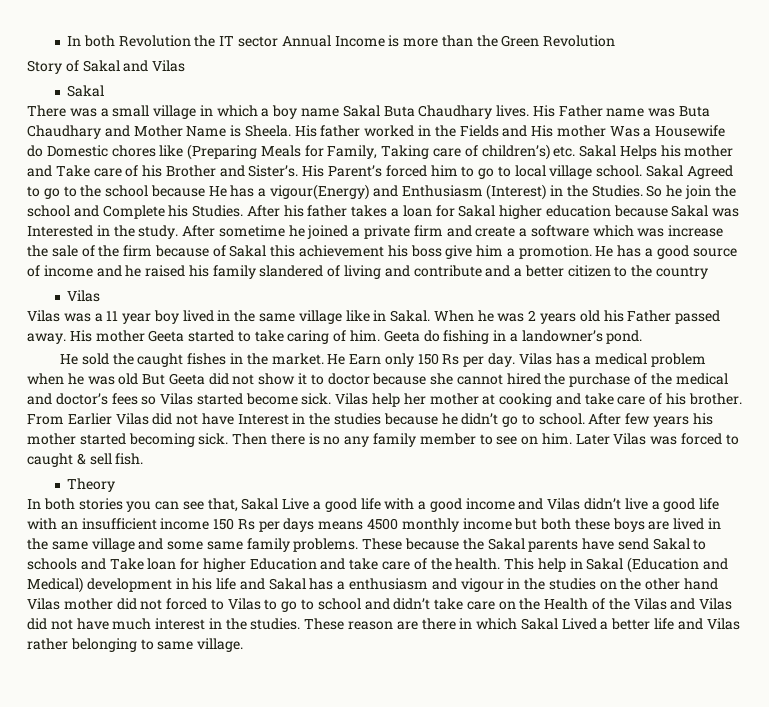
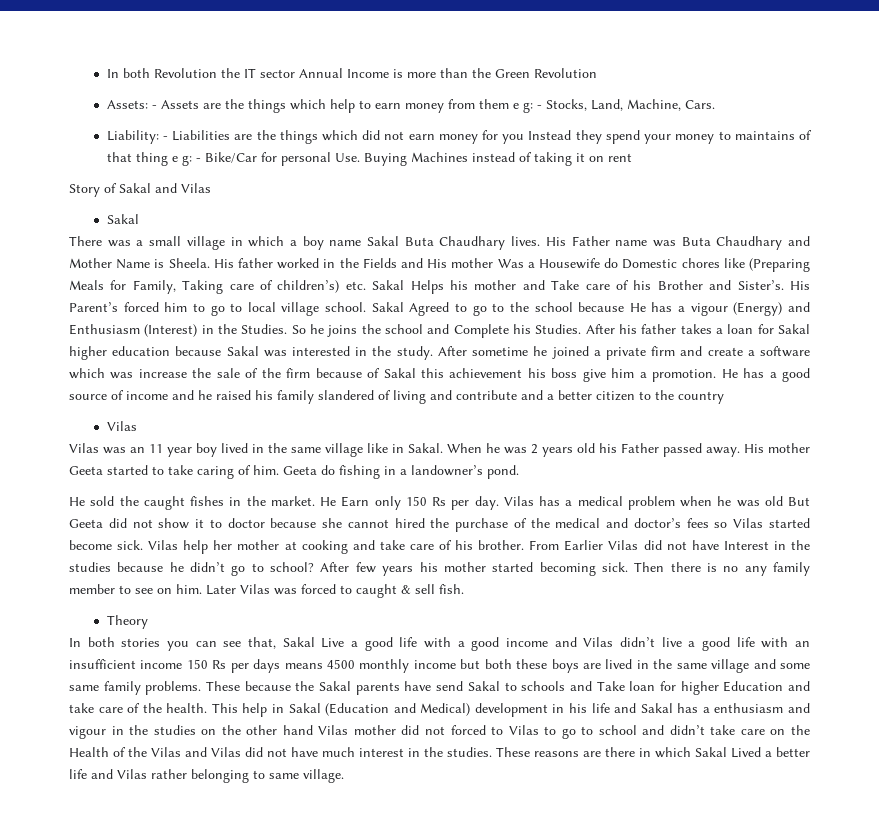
(616, 41) none -> [106,99,715,113] [106,130,813,144] [106,152,632,166] // Assets: - Assets are the things which help to earn money from them e g: - Stocks, Land, Machine, Cars. // Liability: - Liabilities are the things which did not earn money for you Instead they spend your money to maintains of that thing e g: - Bike/Car for personal Use. Buying Machines instead of taking it on rent
[270,184,370,200] vigour(Energy) -> [690,302,783,316] vigour (Energy)
[685,185,712,199] join -> [327,325,358,337] joins
[27,225,93,237] Interested -> [292,346,351,356] interested
[94,313,103,322] a -> [130,447,145,453] an
[538,413,585,425] school. -> [270,562,315,572] school?
[348,621,394,630] reason -> [534,751,579,757] reasons

